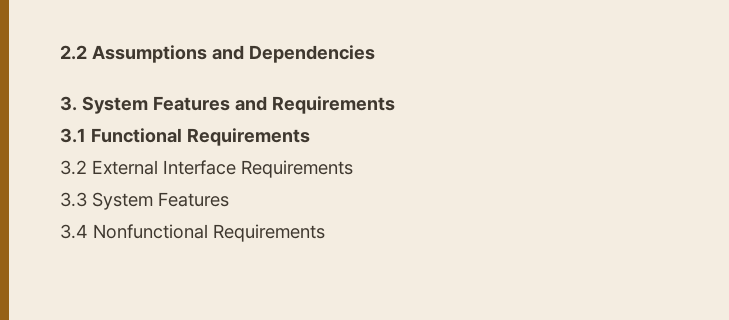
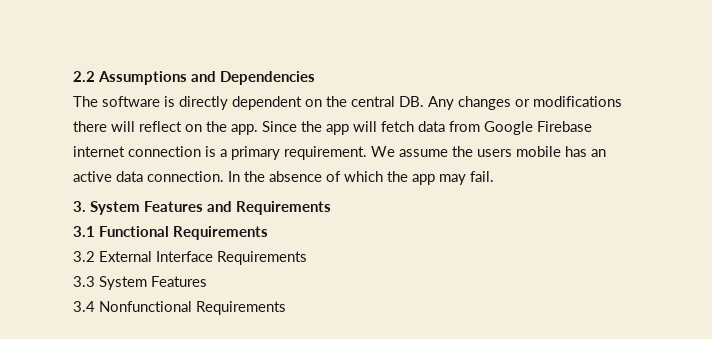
(375, 54) none -> [73,96,622,110] [73,121,592,135] [73,146,606,160] [73,171,494,185] // The software is directly dependent on the central DB. Any changes or modifications there will reflect on the app. Since the app will fetch data from Google Firebase internet connection is a primary requirement. We assume the users mobile has an active data connection. In the absence of which the app may fail.

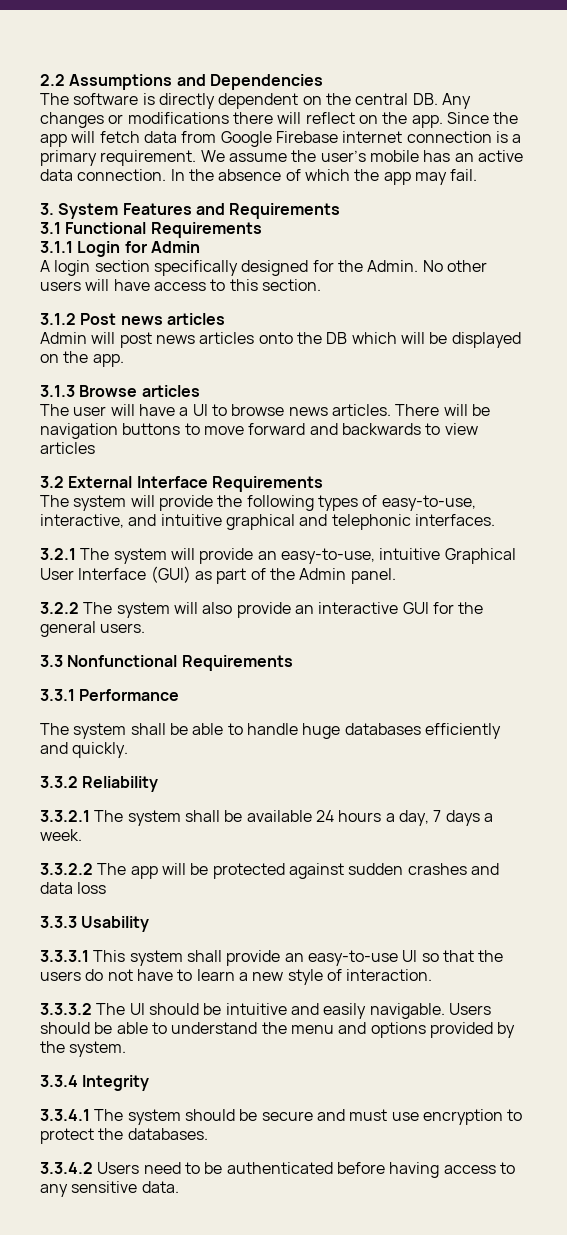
[477,149,512,157] users -> [320,150,366,162] user’s
[73,251,307,265] [73,276,207,290] [73,301,286,315] 3.2 External Interface Requirements // 3.3 System Features // 3.4 Nonfunctional Requirements -> [40,241,200,257] [40,260,487,276] [40,279,321,291] [40,313,225,325] [40,332,521,348] [40,351,124,367] [40,385,200,397] [40,404,490,416] [40,423,478,439] [40,442,95,454] [40,476,323,492] [40,495,476,511] [40,514,495,530] [40,548,516,564] [40,566,396,584] [40,602,484,618] [40,621,146,637] [40,655,293,671] [40,689,180,701] [40,723,501,739] [40,742,129,758] [40,776,159,792] [40,810,493,826] [40,829,82,841] [40,863,499,879] [40,882,107,894] [40,916,150,932] [40,950,504,966] [40,969,433,985] [40,1003,491,1019] [40,1022,516,1038] [40,1041,127,1057] [40,1075,150,1091] [40,1109,523,1125] [40,1128,208,1144] [40,1162,515,1178] [40,1181,179,1197] 3.1.1 Login for Admin // A login section specifically designed for the Admin. No other users will have access to this section. // 3.1.2 Post news articles // Admin will post news articles onto the DB which will be displayed on the app. // 3.1.3 Browse articles // The user will have a UI to browse news articles. There will be navigation buttons to move forward and backwards to view articles // 3.2 External Interface Requirements // The system will provide the following types of easy-to-use, interactive, and intuitive graphical and telephonic interfaces. // 3.2.1 The system will provide an easy-to-use, intuitive Graphical User Interface (GUI) as part of the Admin panel. // 3.2.2 The system will also provide an interactive GUI for the general users. // 3.3 Nonfunctional Requirements // 3.3.1 Performance // The system shall be able to handle huge databases efficiently and quickly. // 3.3.2 Reliability // 3.3.2.1 The system shall be available 24 hours a day, 7 days a week. // 3.3.2.2 The app will be protected against sudden crashes and data loss // 3.3.3 Usability // 3.3.3.1 This system shall provide an easy-to-use UI so that the users do not have to learn a new style of interaction. // 3.3.3.2 The UI should be intuitive and easily navigable. Users should be able to understand the menu and options provided by the system. // 3.3.4 Integrity // 3.3.4.1 The system should be secure and must use encryption to protect the databases. // 3.3.4.2 Users need to be authenticated before having access to any sensitive data.

